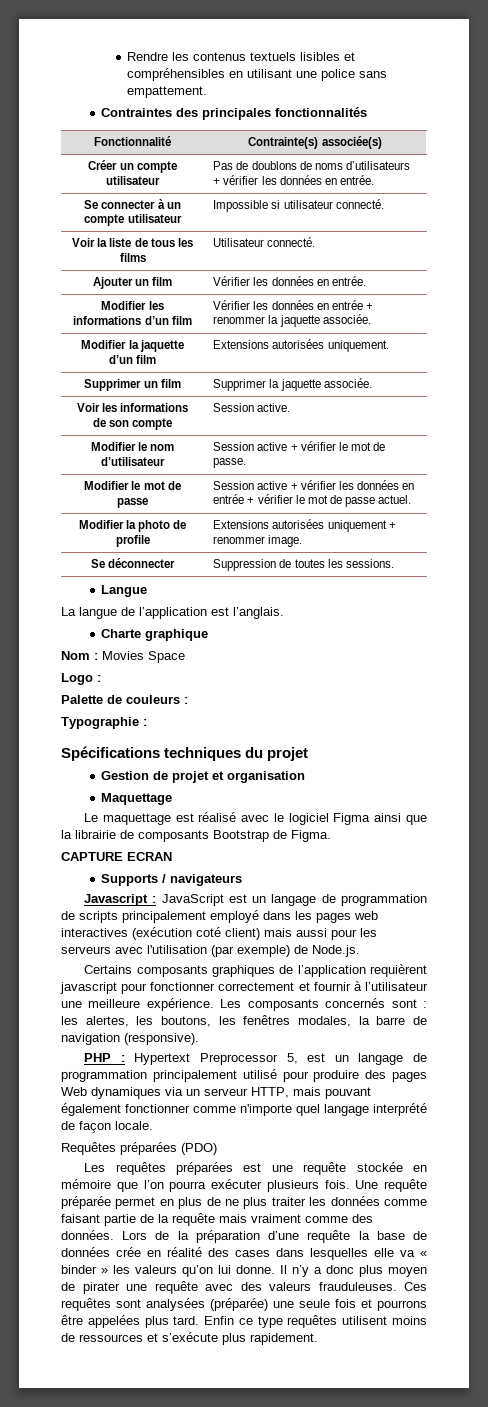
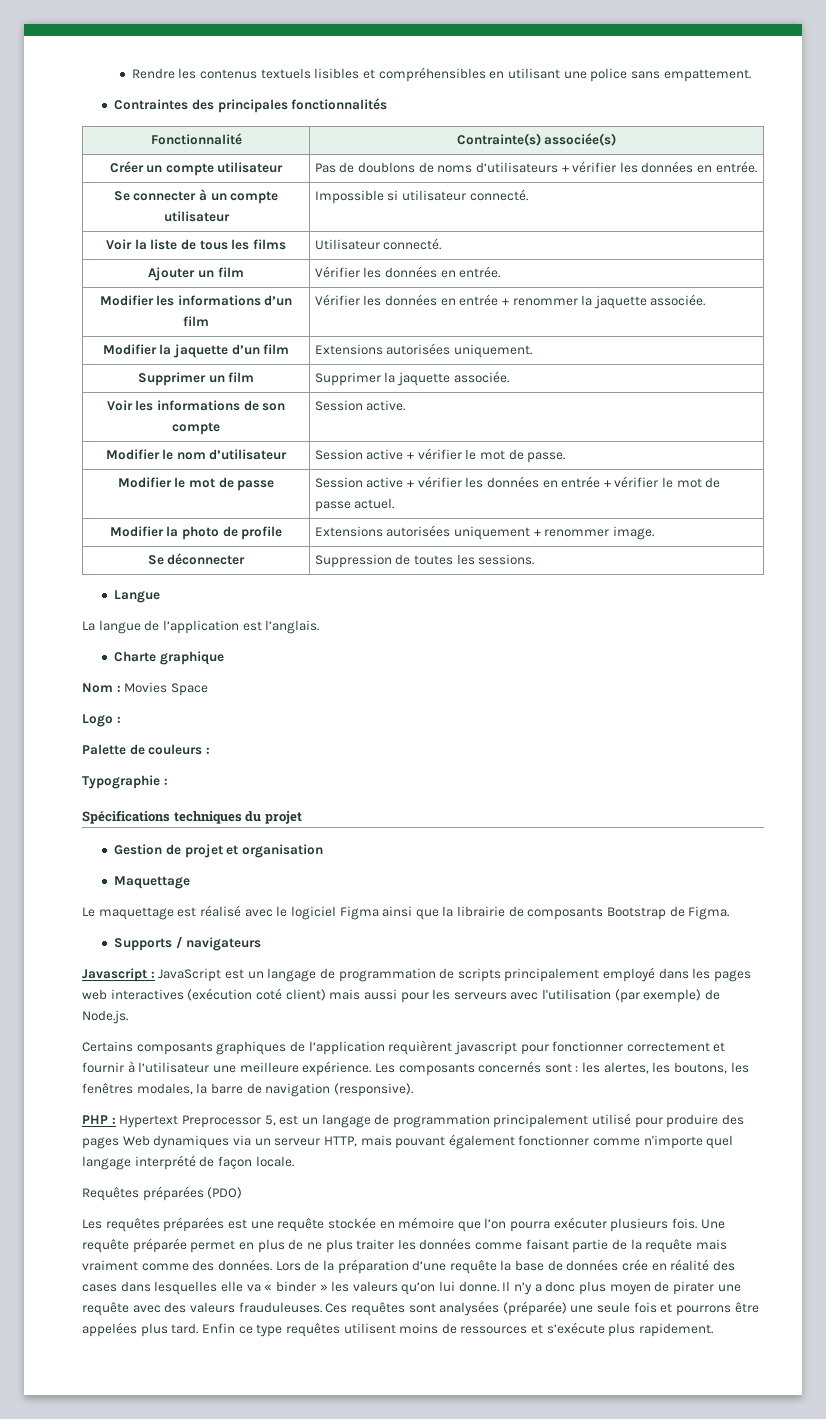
[61,852,172,861] // CAPTURE ECRAN -> (730, 913) none

